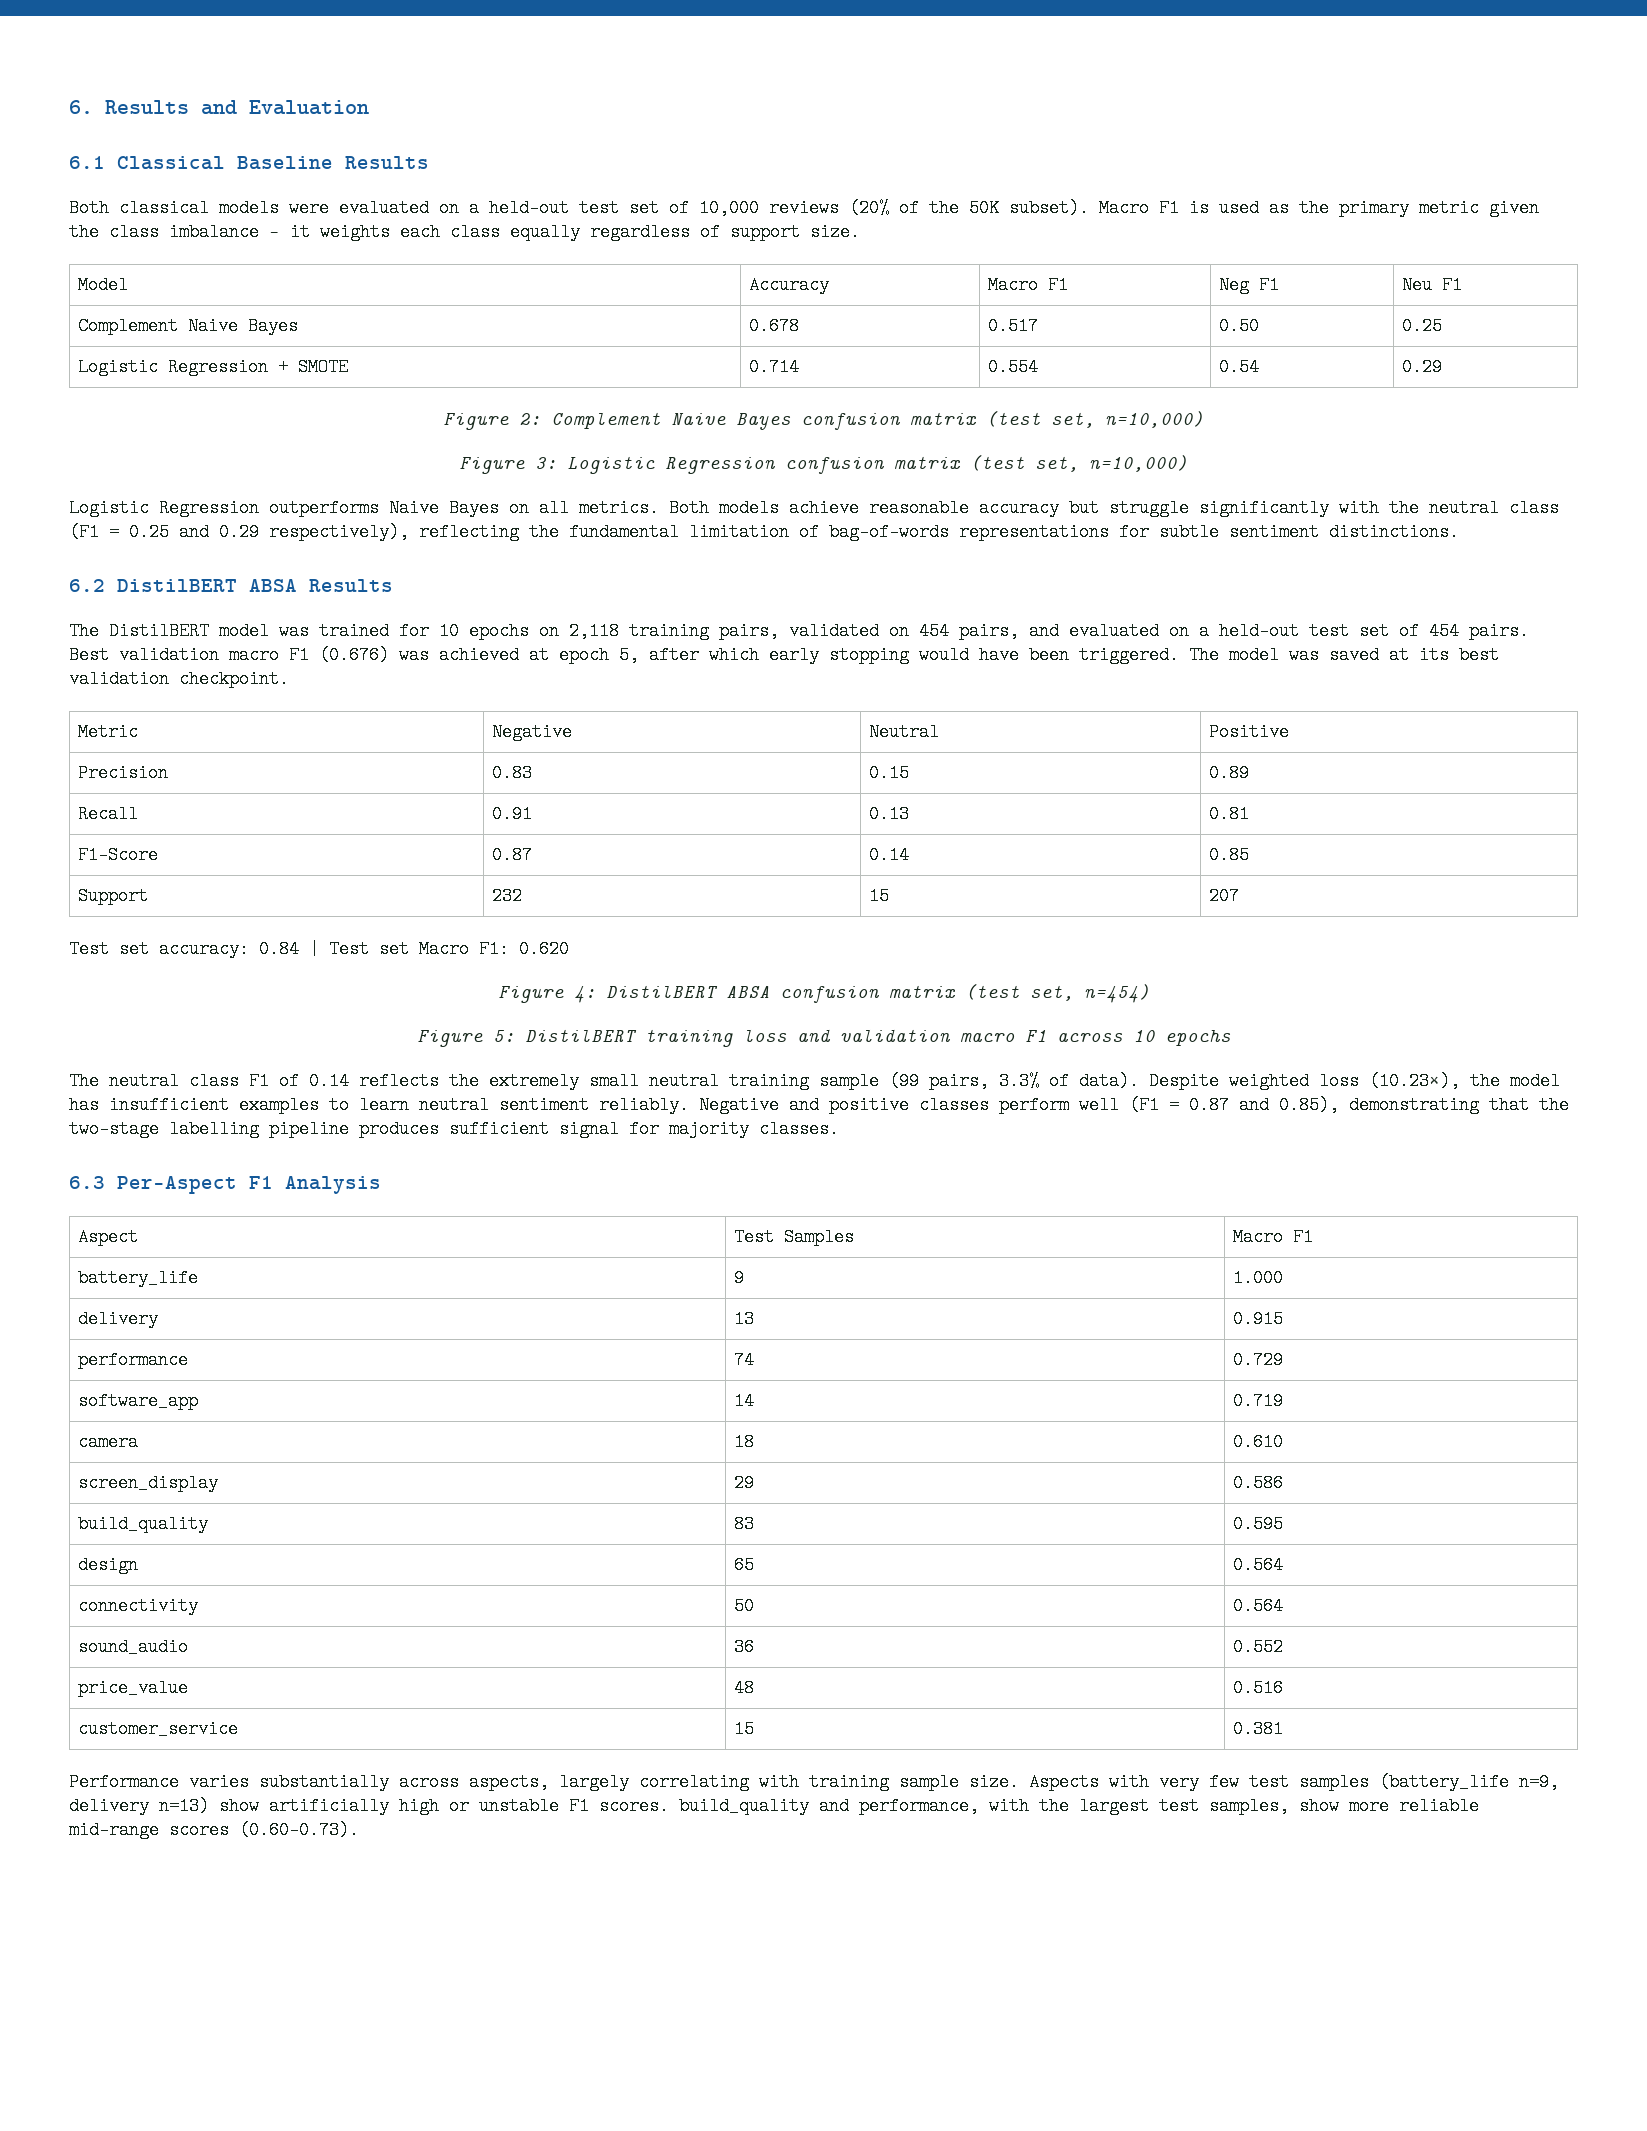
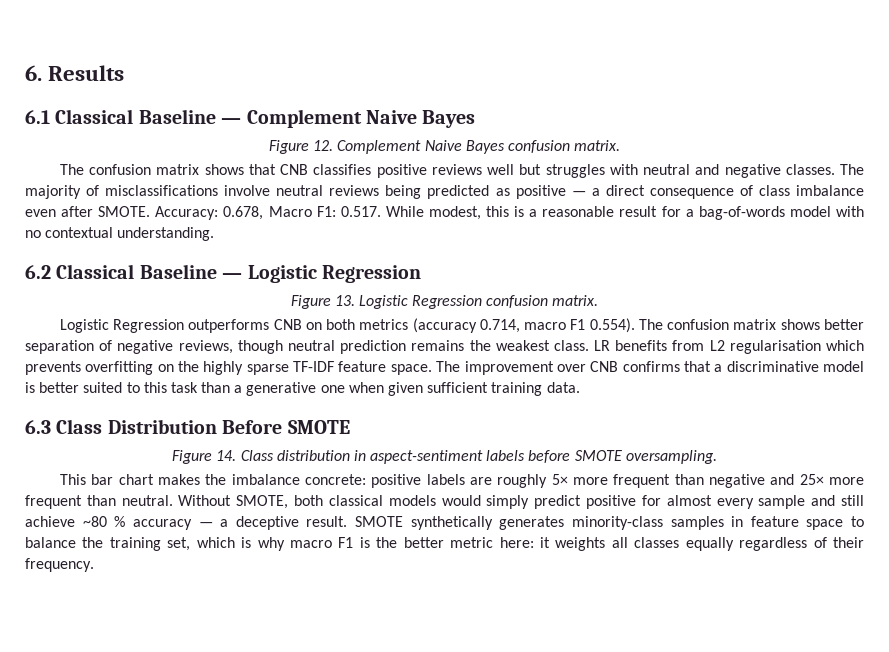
[201,100,369,115] and Evaluation -> (125, 73) none
[345,156,429,169] [69,199,1539,217] [69,223,860,241] [78,276,129,294] [749,276,830,294] [988,276,1069,294] [1219,276,1280,294] [1402,276,1463,294] [78,317,299,335] [749,317,800,335] [988,317,1039,335] [1219,317,1260,335] [1402,317,1443,335] [78,358,349,376] [749,358,800,376] [988,358,1039,376] [1219,358,1260,376] [1402,358,1443,376] [443,413,541,430] Results // Both classical models were evaluated on a held-out test set of 10,000 reviews (20% of the 50K subset). Macro F1 is used as the primary metric given the class imbalance — it weights each class equally regardless of support size. // Model | Accuracy | Macro F1 | Neg F1 | Neu F1 // Complement Naive Bayes | 0.678 | 0.517 | 0.50 | 0.25 // Logistic Regression + SMOTE | 0.714 | 0.554 | 0.54 | 0.29 // Figure 2: -> [221,109,476,128] [268,140,334,154] — Complement Naive Bayes // Figure 12.
[910,411,1204,428] [459,457,557,474] matrix (test set, n=10,000) // Figure 3: -> [574,140,621,151] [59,164,864,178] [25,185,864,199] [25,206,864,220] [25,227,215,241] [25,264,421,283] [290,295,355,309] matrix. // The confusion matrix shows that CNB classifies positive reviews well but struggles with neutral and negative classes. The majority of misclassifications involve neutral reviews being predicted as positive — a direct consequence of class imbalance even after SMOTE. Accuracy: 0.678, Macro F1: 0.517. While modest, this is a reasonable result for a bag-of-words model with no contextual understanding. // 6.2 Classical Baseline — Logistic Regression // Figure 13.
[894,455,1188,472] matrix (test set, n=10,000) -> [552,295,599,306] matrix.
[389,499,1559,517] [69,523,1459,541] [69,579,393,592] [69,622,1529,640] [69,646,1499,664] [69,670,289,688] [78,723,139,741] [492,723,573,741] [869,723,940,741] [1209,723,1290,741] [78,764,169,782] [492,764,533,782] [869,764,910,782] [1209,764,1250,782] [78,805,139,823] [492,805,533,823] [869,805,910,823] [1209,805,1250,823] [78,846,159,864] [492,846,533,864] [869,846,910,864] [1209,846,1250,864] [78,887,149,905] [492,887,523,905] [869,887,890,905] [1209,887,1240,905] [69,940,569,958] [497,984,1150,1004] [416,1028,1231,1047] [69,1072,1560,1090] [69,1096,1569,1114] [69,1120,839,1138] [69,1176,381,1194] [78,1228,139,1246] [734,1228,855,1246] [1233,1228,1314,1246] [78,1269,199,1287] [734,1269,745,1287] [1233,1269,1284,1287] [78,1310,159,1328] [734,1310,755,1328] [1233,1310,1284,1328] [78,1351,189,1369] [734,1351,755,1369] [1233,1351,1284,1369] [78,1392,199,1410] [734,1392,755,1410] [1233,1392,1284,1410] [78,1433,139,1451] [734,1433,755,1451] [1233,1433,1284,1451] [78,1474,219,1492] [734,1474,755,1492] [1233,1474,1284,1492] [78,1515,209,1533] [734,1515,755,1533] [1233,1515,1284,1533] [78,1556,139,1574] [734,1556,755,1574] [1233,1556,1284,1574] [78,1597,199,1615] [734,1597,755,1615] [1233,1597,1284,1615] [78,1638,189,1656] [734,1638,755,1656] [1233,1638,1284,1656] [78,1679,189,1697] [734,1679,755,1697] [1233,1679,1284,1697] [78,1720,239,1738] [734,1720,755,1738] [1233,1720,1284,1738] [69,1773,1559,1791] [69,1797,1479,1815] [69,1821,359,1839] Naive Bayes on all metrics. Both models achieve reasonable accuracy but struggle significantly with the neutral class (F1 = 0.25 and 0.29 respectively), reflecting the fundamental limitation of bag-of-words representations for subtle sentiment distinctions. // 6.2 DistilBERT ABSA Results // The DistilBERT model was trained for 10 epochs on 2,118 training pairs, validated on 454 pairs, and evaluated on a held-out test set of 454 pairs. Best validation macro F1 (0.676) was achieved at epoch 5, after which early stopping would have been triggered. The model was saved at its best validation checkpoint. // Metric | Negative | Neutral | Positive // Precision | 0.83 | 0.15 | 0.89 // Recall | 0.91 | 0.13 | 0.81 // F1-Score | 0.87 | 0.14 | 0.85 // Support | 232 | 15 | 207 // Test set accuracy: 0.84 | Test set Macro F1: 0.620 // Figure 4: DistilBERT ABSA confusion matrix (test set, n=454) // Figure 5: DistilBERT training loss and validation macro F1 across 10 epochs // The neutral class F1 of 0.14 reflects the extremely small neutral training sample (99 pairs, 3.3% of data). Despite weighted loss (10.23×), the model has insufficient examples to learn neutral sentiment reliably. Negative and positive classes perform well (F1 = 0.87 and 0.85), demonstrating that the two-stage labelling pipeline produces sufficient signal for majority classes. // 6.3 Per-Aspect F1 Analysis // Aspect | Test Samples | Macro F1 // battery_life | 9 | 1.000 // delivery | 13 | 0.915 // performance | 74 | 0.729 // software_app | 14 | 0.719 // camera | 18 | 0.610 // screen_display | 29 | 0.586 // build_quality | 83 | 0.595 // design | 65 | 0.564 // connectivity | 50 | 0.564 // sound_audio | 36 | 0.552 // price_value | 48 | 0.516 // customer_service | 15 | 0.381 // Performance varies substantially across aspects, largely correlating with training sample size. Aspects with very few test samples (battery_life n=9, delivery n=13) show artificially high or unstable F1 scores. build_quality and performance, with the largest test samples, show more reliable mid-range scores (0.60–0.73). -> [273,318,864,333] [25,340,864,354] [25,361,865,375] [25,382,580,396] [25,419,350,434] [172,450,717,464] [59,474,864,488] [25,495,865,509] [25,516,864,530] [25,537,865,551] [25,558,94,572] CNB on both metrics (accuracy 0.714, macro F1 0.554). The confusion matrix shows better separation of negative reviews, though neutral prediction remains the weakest class. LR benefits from L2 regularisation which prevents overfitting on the highly sparse TF-IDF feature space. The improvement over CNB confirms that a discriminative model is better suited to this task than a generative one when given sufficient training data. // 6.3 Class Distribution Before SMOTE // Figure 14. Class distribution in aspect-sentiment labels before SMOTE oversampling. // This bar chart makes the imbalance concrete: positive labels are roughly 5× more frequent than negative and 25× more frequent than neutral. Without SMOTE, both classical models would simply predict positive for almost every sample and still achieve ~80 % accuracy — a deceptive result. SMOTE synthetically generates minority-class samples in feature space to balance the training set, which is why macro F1 is the better metric here: it weights all classes equally regardless of their frequency.

